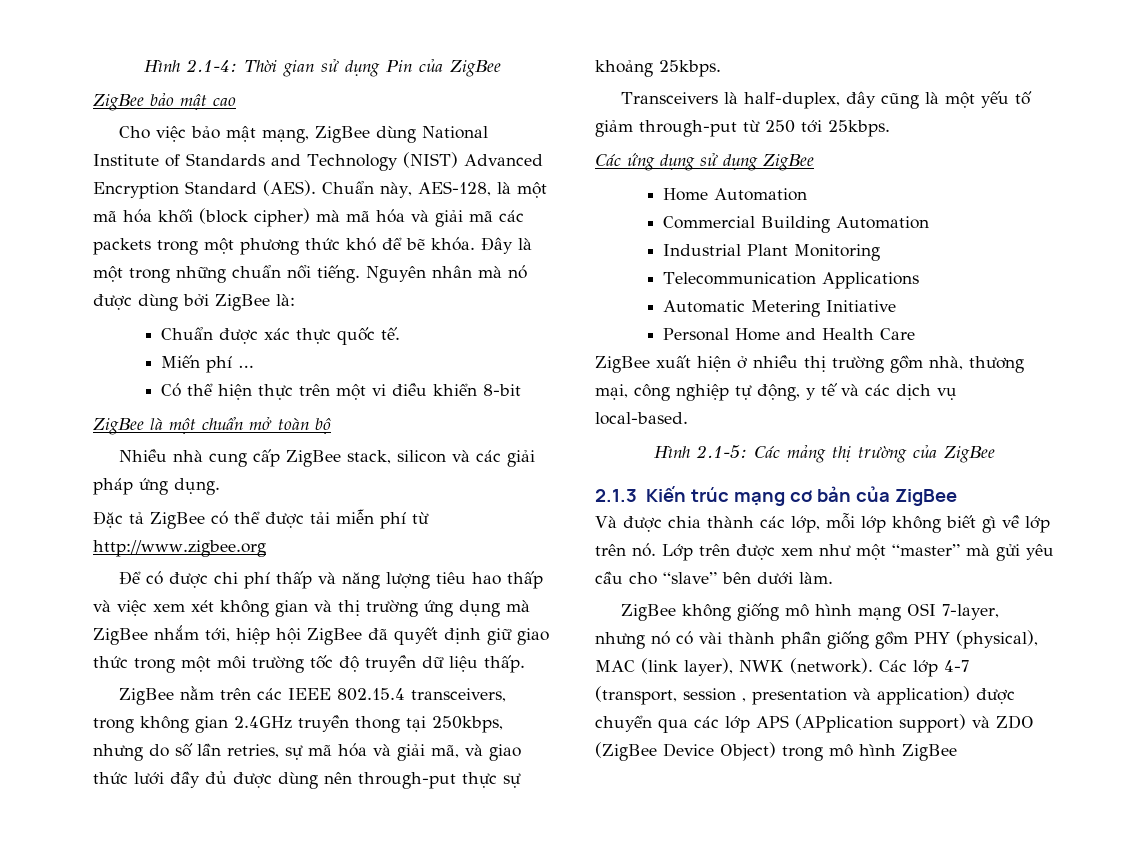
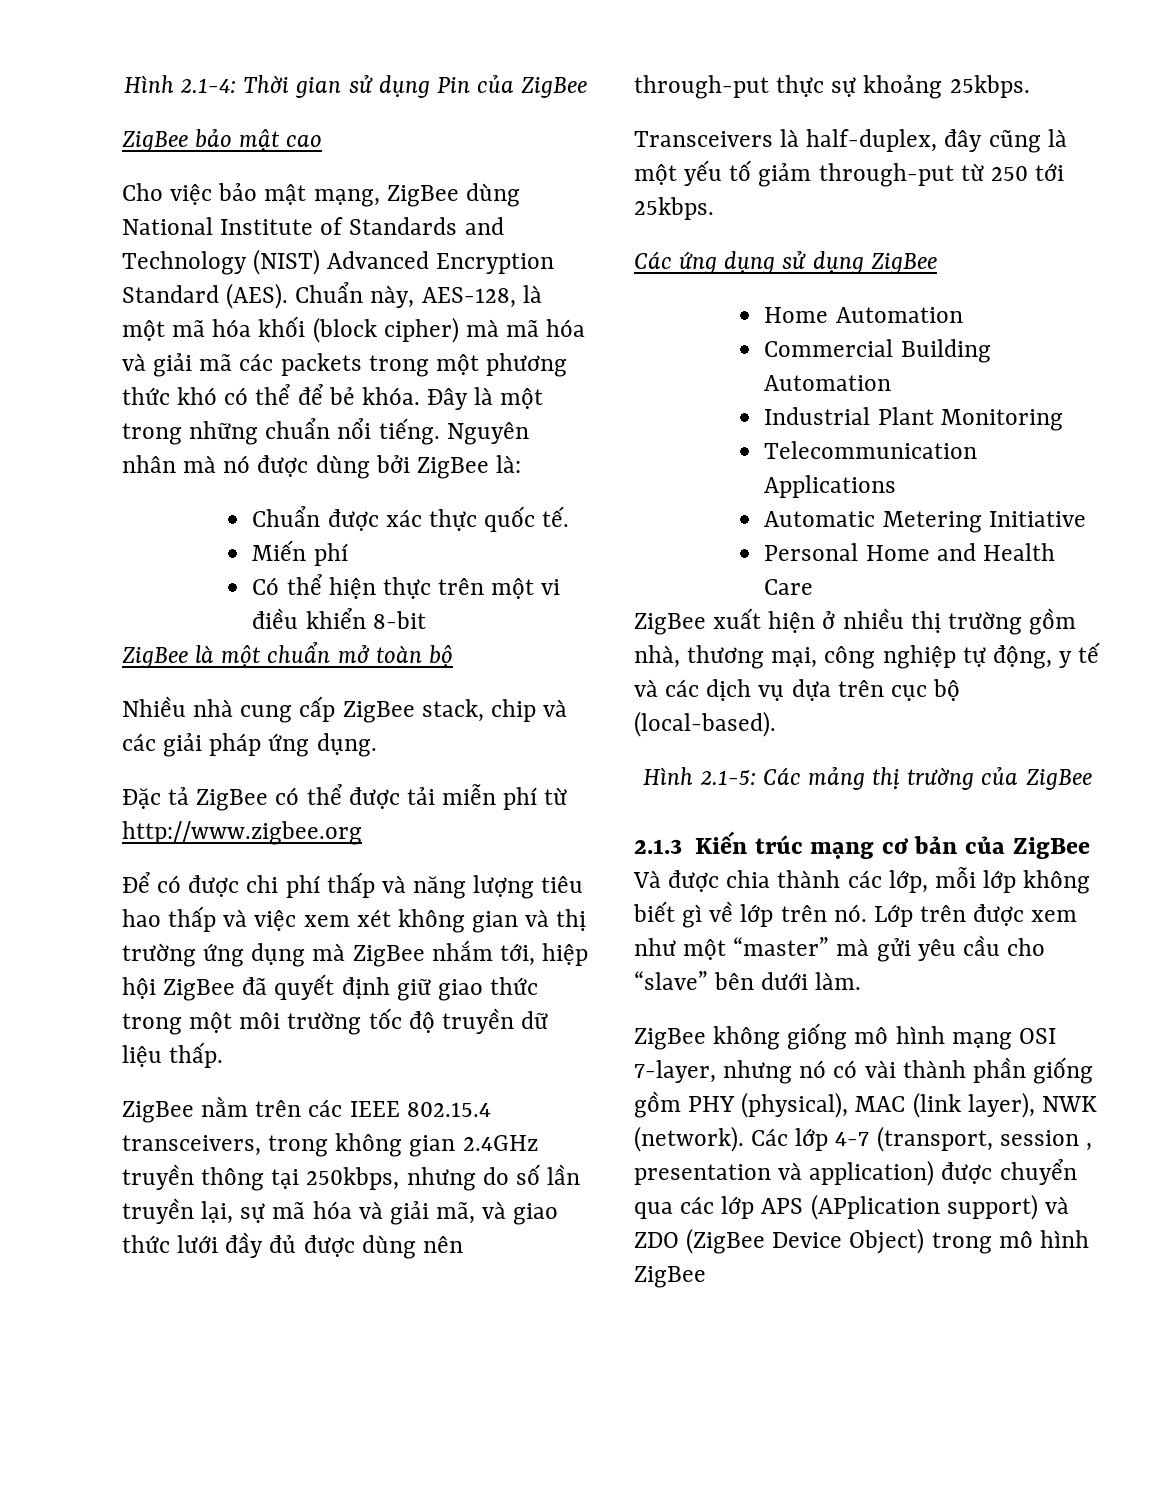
[382,237,425,250] để bẽ -> [224,384,355,405] có thể để bẻ
[238,365,254,368] … -> (348, 554) none
[396,450,446,463] silicon -> [490,699,536,722] chip
[355,716,400,733] thong -> [201,1167,265,1191] thông
[227,744,279,758] retries, -> [122,1198,234,1224] truyền lại,
[595,412,688,425] local-based. -> [791,679,961,701] [634,711,776,737] dựa trên cục bộ (local-based).

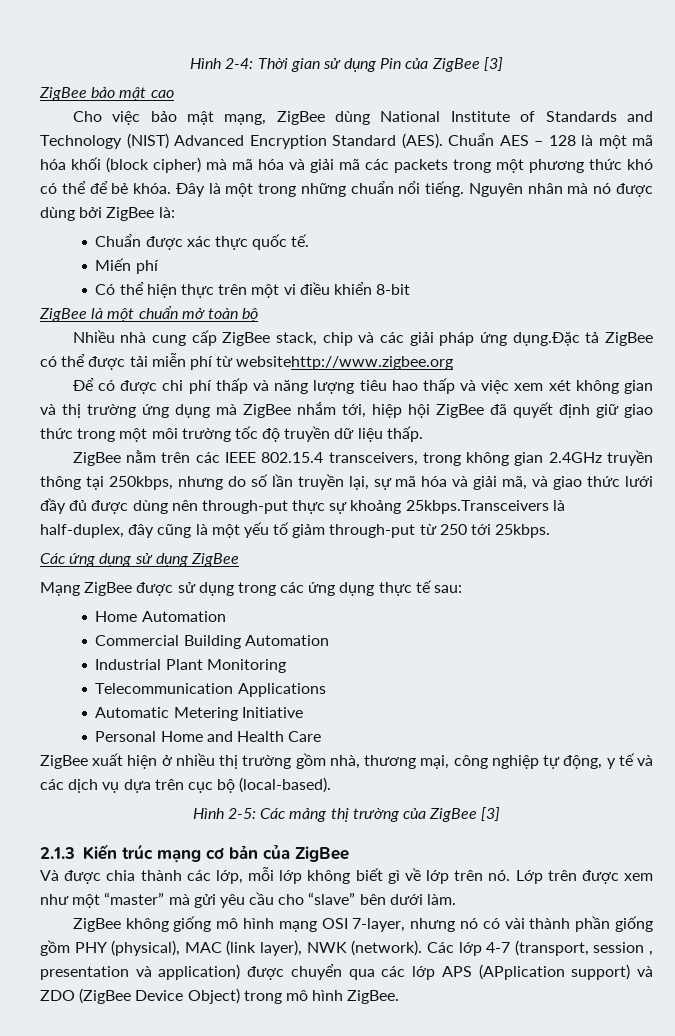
[123,75,237,93] Hình 2.1-4: -> [190,58,254,69] Hình 2-4:
(588, 87) none -> [483,57,503,71] [3]
[370,285,516,308] này, AES-128, -> [499,135,576,146] AES – 128
[316,733,377,757] [122,788,161,809] dụng. // Đặc -> [512,332,580,346] dụng.Đặc
[122,821,362,845] http://www.zigbee.org -> [236,356,454,370] websitehttp://www.zigbee.org
[949,75,1030,98] [634,131,773,147] 25kbps. // Transceivers -> [405,500,549,514] 25kbps.Transceivers
(937, 263) none -> [40,580,463,596] // Mạng ZigBee được sử dụng trong các ứng dụng thực tế sau:
[699,770,756,785] 2.1-5: -> [227,808,256,819] 2-5:
(1092, 779) none -> [481,807,501,821] [3]
[634,1266,706,1288] ZigBee -> [347,990,400,1004] ZigBee.

